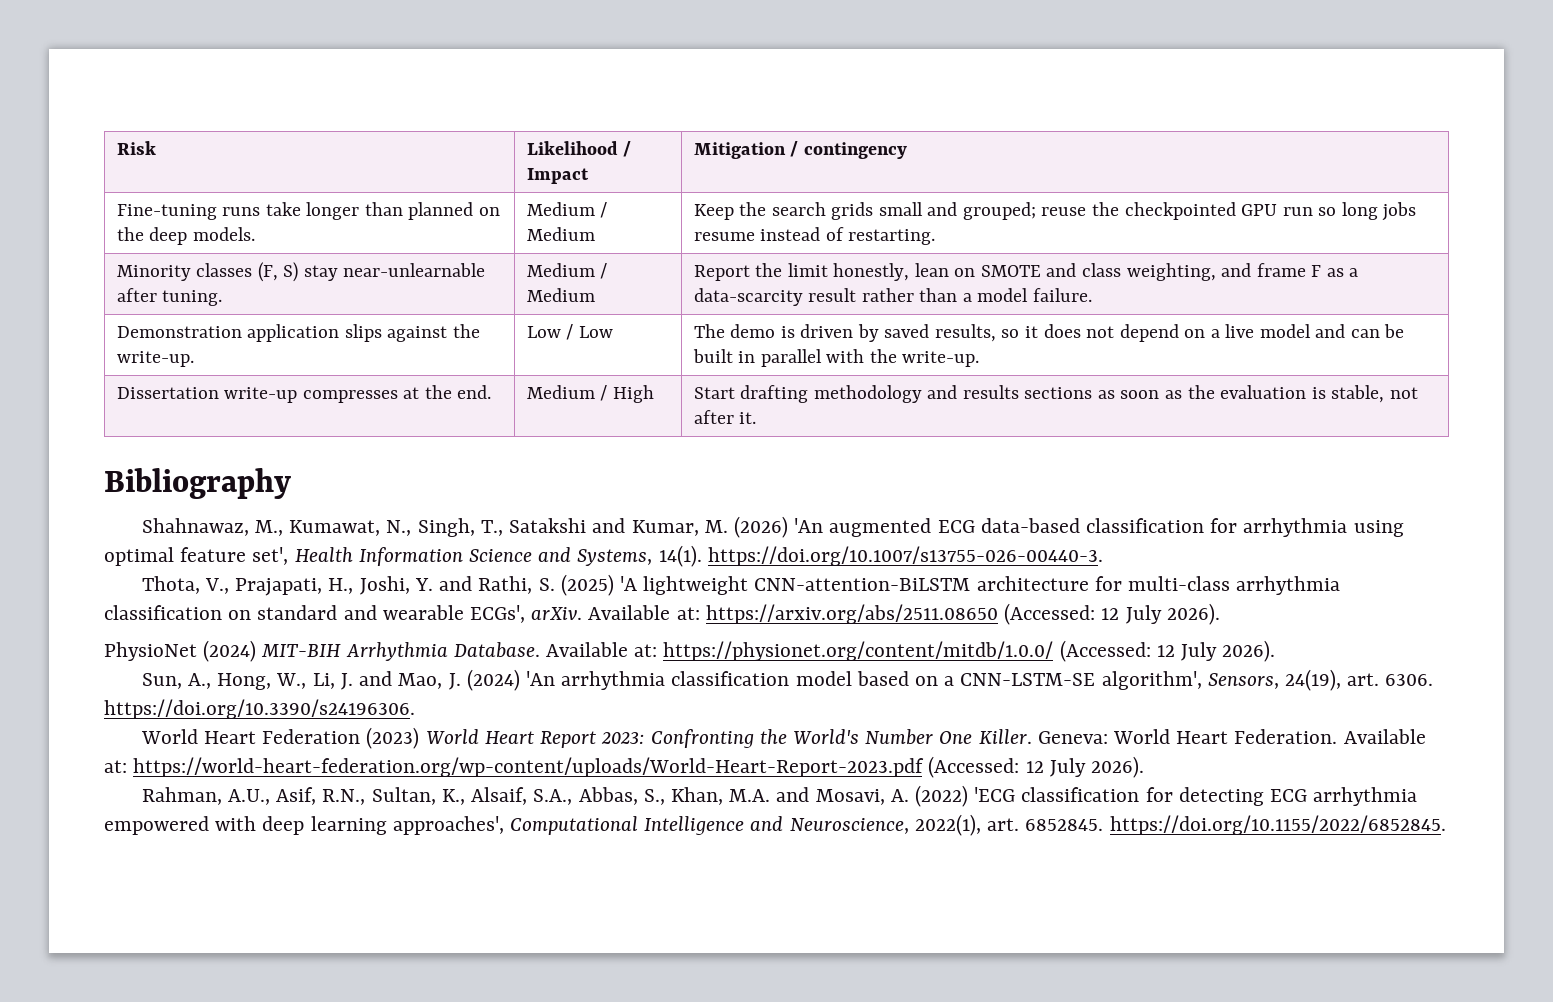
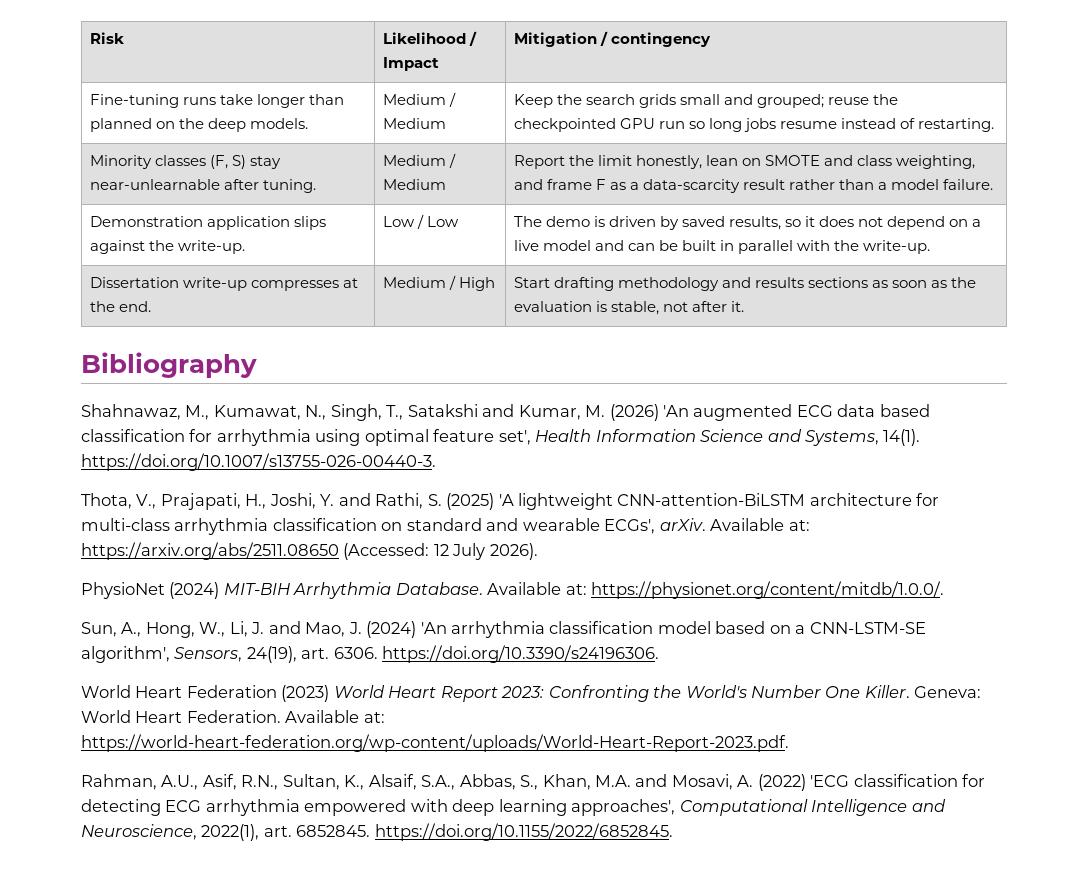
[980,518,1080,533] data-based -> [837,404,930,417] data based
[663,640,1276,662] https://physionet.org/content/mitdb/1.0.0/ (Accessed: 12 July 2026). -> [591,581,945,599] https://physionet.org/content/mitdb/1.0.0/.
[133,756,1145,778] https://world-heart-federation.org/wp-content/uploads/World-Heart-Report-2023.pdf (Accessed: 12 July 2026). -> [81,734,789,752] https://world-heart-federation.org/wp-content/uploads/World-Heart-Report-2023.pdf.

